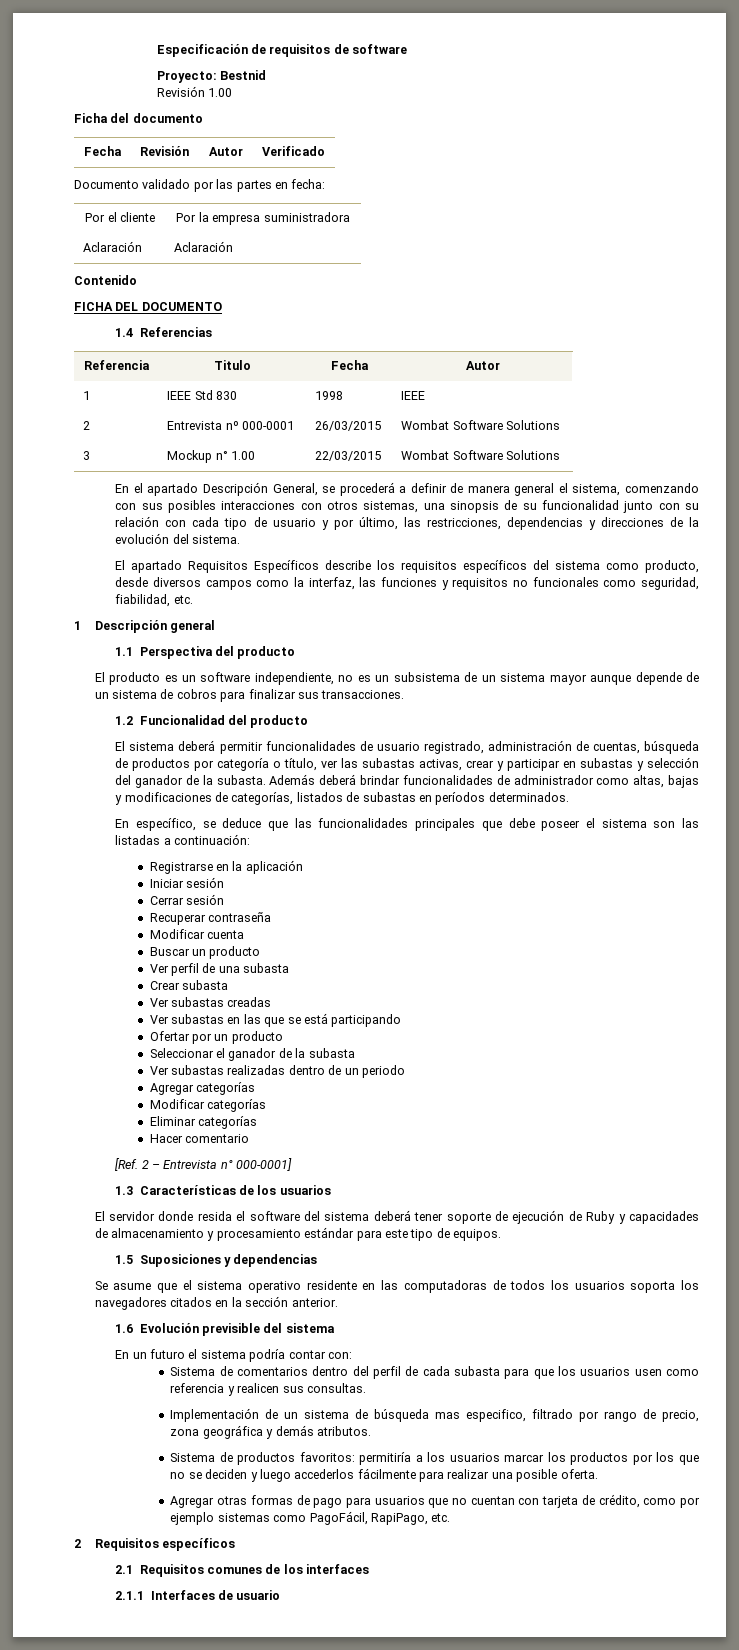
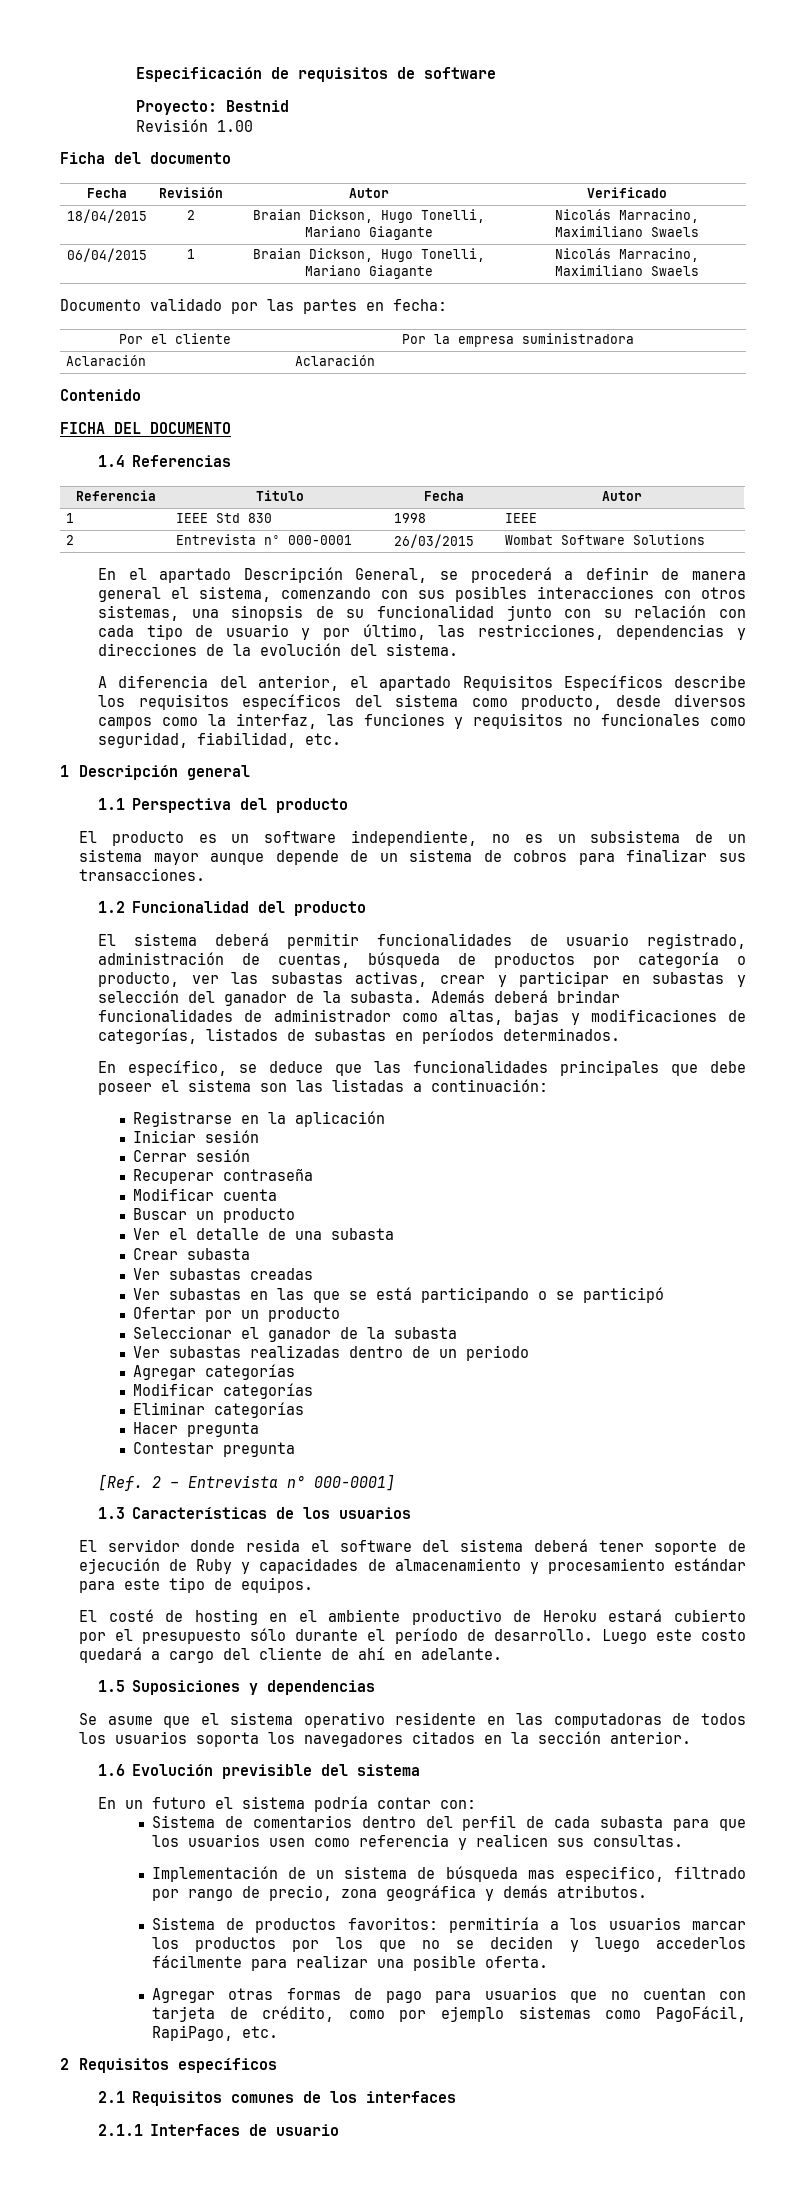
(325, 151) none -> [66,209,147,223] [187,210,195,220] [253,209,486,223] [305,226,434,240] [555,209,699,223] [555,226,699,237] [66,248,147,262] [187,249,195,259] [253,248,486,262] [305,265,434,279] [555,248,699,262] [555,265,699,276] // 18/04/2015 | 2 | Braian Dickson, Hugo Tonelli, Mariano Giagante | Nicolás Marracino, Maximiliano Swaels // 06/04/2015 | 1 | Braian Dickson, Hugo Tonelli, Mariano Giagante | Nicolás Marracino, Maximiliano Swaels
[83,451,91,460] [167,450,255,463] [315,451,382,461] [401,450,560,460] // 3 | Mockup n° 1.00 | 22/03/2015 | Wombat Software Solutions -> (705, 539) none
[115,560,126,570] El -> [97,675,368,691] A diferencia del anterior, el
[284,758,318,771] título, -> [97,972,179,987] producto,
[171,963,200,976] perfil -> [168,1228,259,1240] el detalle
(402, 1020) none -> [537,1287,664,1303] o se participó
[185,1134,250,1143] comentario -> [186,1422,259,1437] [132,1442,295,1457] pregunta // Contestar pregunta
(502, 1235) none -> [78,1609,746,1625] [78,1628,747,1644] [78,1647,502,1663] // El costé de hosting en el ambiente productivo de Heroku estará cubierto por el presupuesto sólo durante el período de desarrollo. Luego este costo quedará a cargo del cliente de ahí en adelante.

